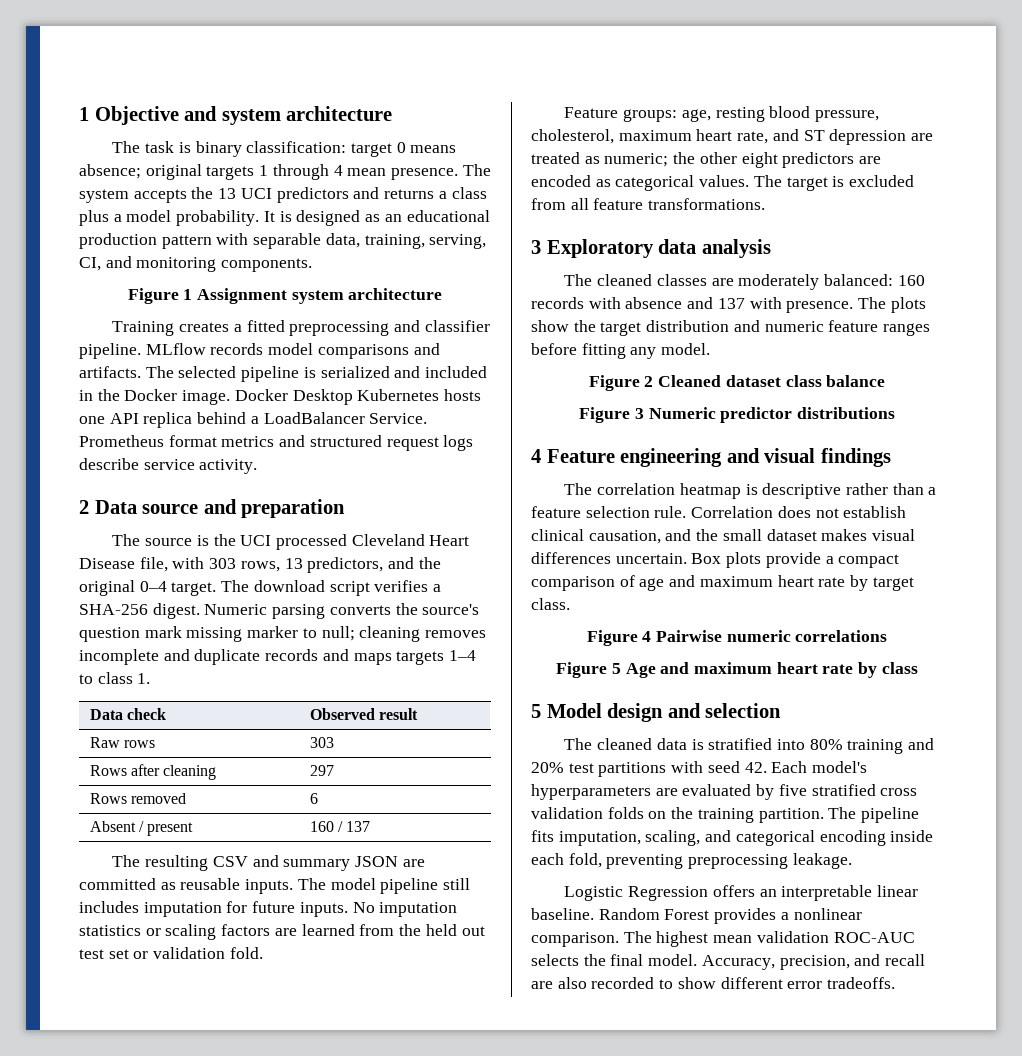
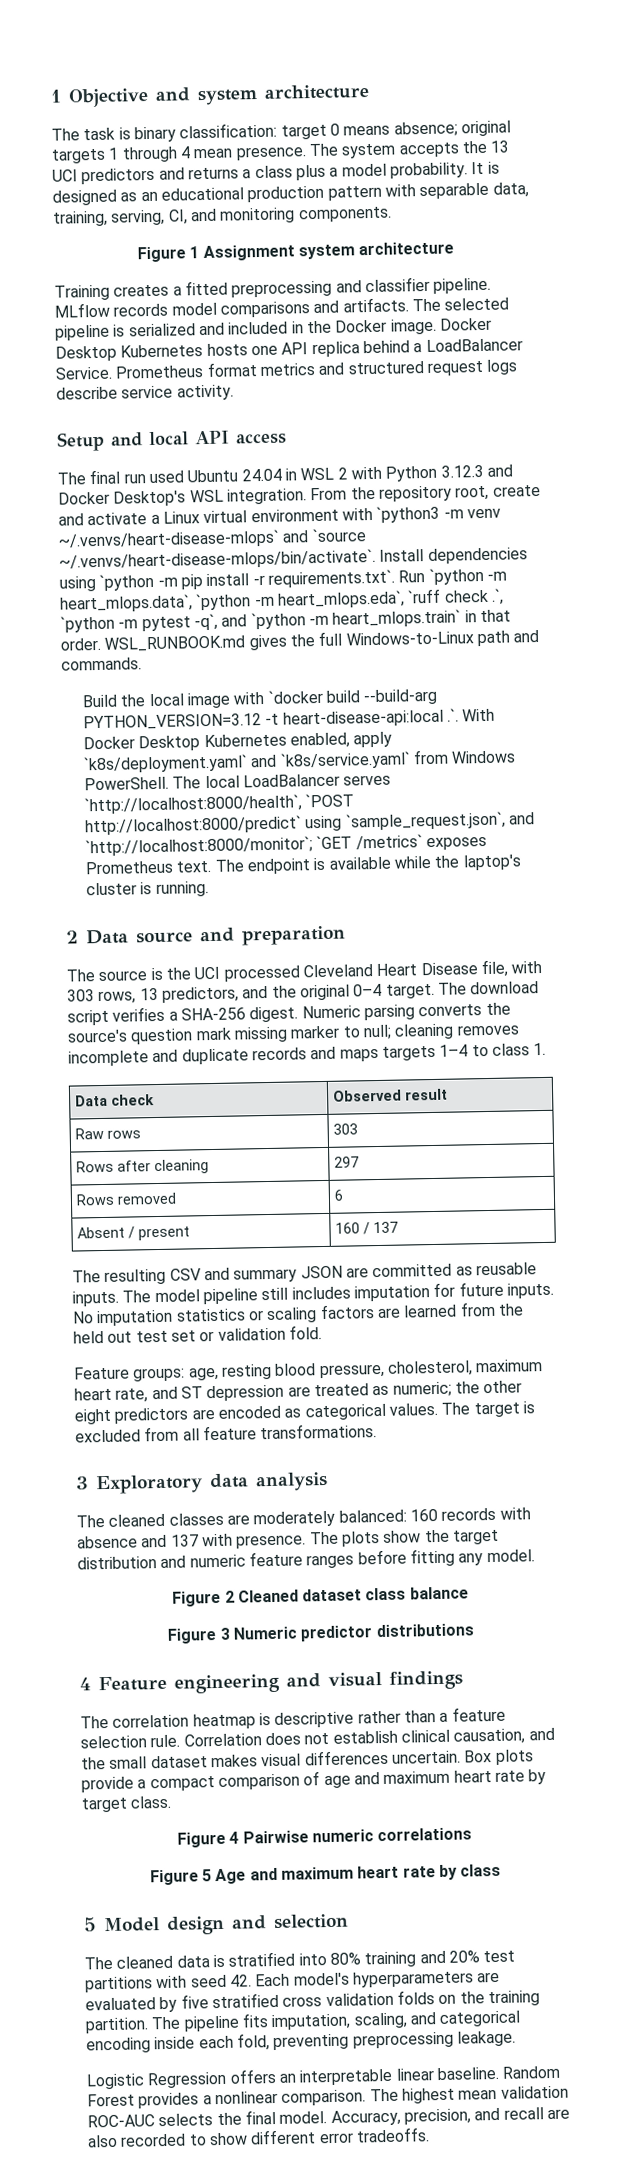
(258, 466) none -> [57,430,287,452] [57,464,513,485] [58,484,541,507] [58,505,501,526] [58,528,367,550] [59,547,528,571] [59,567,507,592] [59,588,504,613] [60,609,511,633] [60,629,540,652] [61,657,142,671] [82,688,439,709] [83,708,496,731] [83,731,393,752] [83,749,517,774] [84,773,392,791] [84,793,355,815] [85,811,536,836] [85,834,488,857] [85,854,522,875] [86,881,209,897] // Setup and local API access // The final run used Ubuntu 24.04 in WSL 2 with Python 3.12.3 and Docker Desktop's WSL integration. From the repository root, create and activate a Linux virtual environment with `python3 -m venv ~/.venvs/heart-disease-mlops` and `source ~/.venvs/heart-disease-mlops/bin/activate`. Install dependencies using `python -m pip install -r requirements.txt`. Run `python -m heart_mlops.data`, `python -m heart_mlops.eda`, `ruff check .`, `python -m pytest -q`, and `python -m heart_mlops.train` in that order. WSL_RUNBOOK.md gives the full Windows-to-Linux path and commands. // Build the local image with `docker build --build-arg PYTHON_VERSION=3.12 -t heart-disease-api:local .`. With Docker Desktop Kubernetes enabled, apply `k8s/deployment.yaml` and `k8s/service.yaml` from Windows PowerShell. The local LoadBalancer serves `http://localhost:8000/health`, `POST http://localhost:8000/predict` using `sample_request.json`, and `http://localhost:8000/monitor`; `GET /metrics` exposes Prometheus text. The endpoint is available while the laptop's cluster is running.

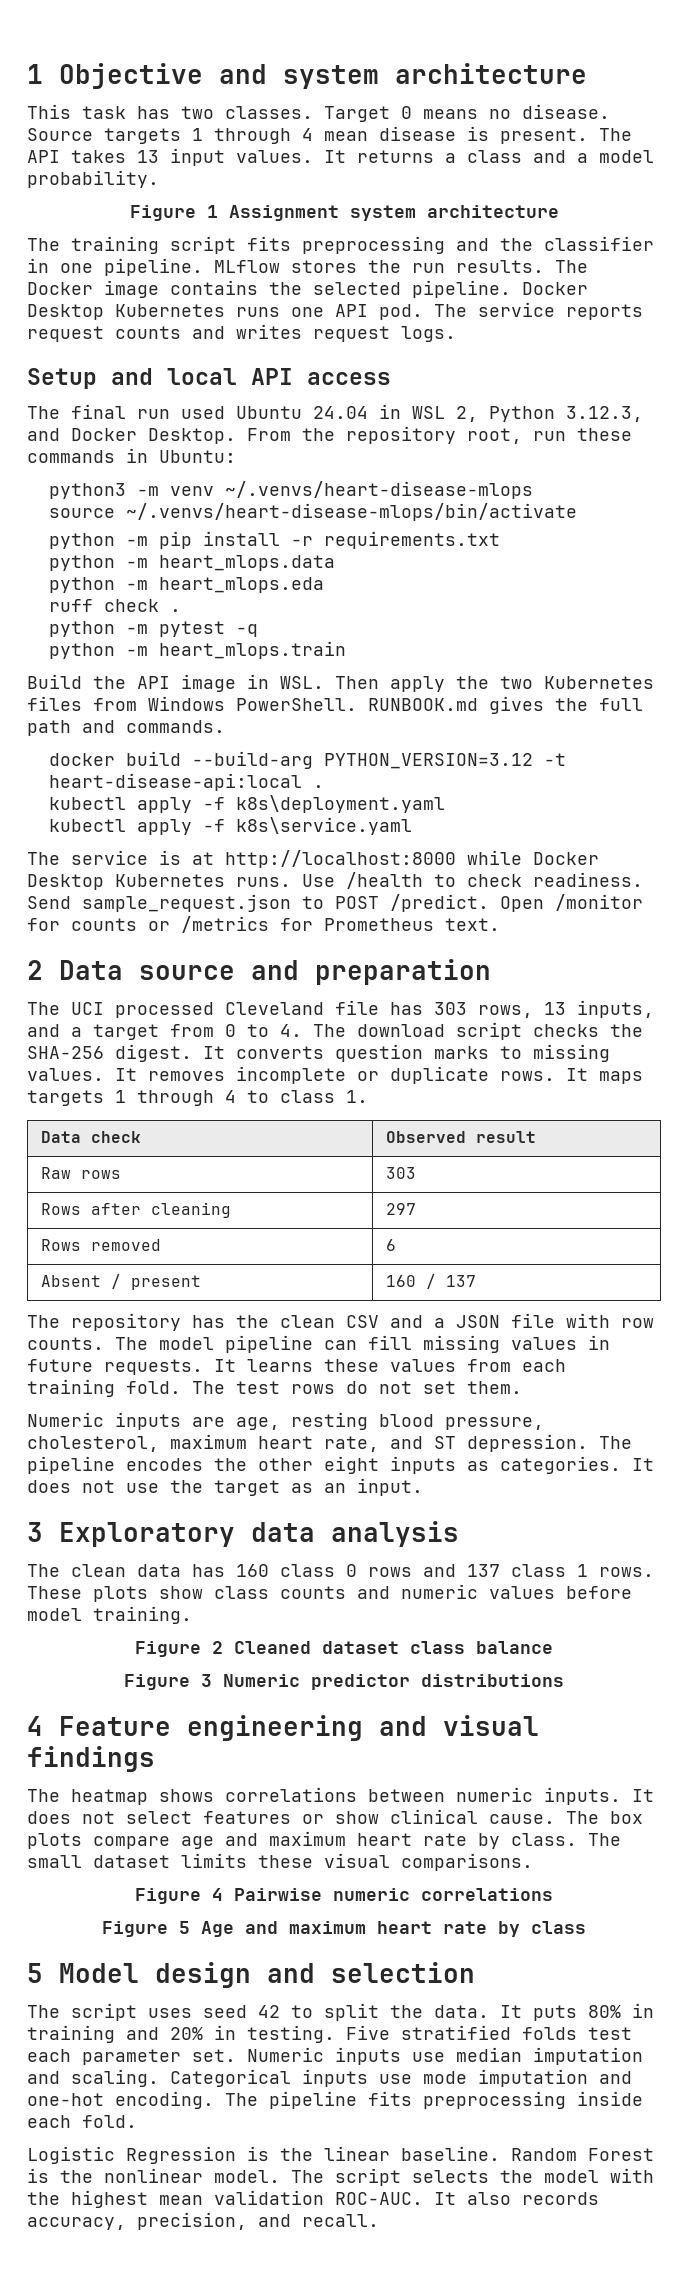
[51,120,511,143] The task is binary classification: target 0 means absence; original -> [27,104,610,122] [27,128,93,141] This task has two classes. Target 0 means no disease. Source
[235,140,511,161] [52,167,185,185] presence. The system accepts the 13 UCI predictors and -> [379,126,632,144] [27,148,346,166] disease is present. The API takes 13 input values. It
[295,164,326,181] plus -> [533,150,566,163] and
[471,161,500,175] [52,182,529,206] [53,206,392,227] It is designed as an educational production pattern with separable data, training, serving, CI, and monitoring components. -> (159, 179) none
[54,276,492,301] [54,297,510,318] [55,317,492,341] [55,343,248,362] Training creates a fitted preprocessing and classifier pipeline. MLflow records model comparisons and artifacts. The selected pipeline is serialized and included in the Docker image. Docker Desktop Kubernetes hosts -> [27,236,654,254] [27,258,588,276] [27,280,588,298] [27,304,280,320] The training script fits preprocessing and the classifier in one pipeline. MLflow stores the run results. The Docker image contains the selected pipeline. Docker Desktop Kubernetes runs
[311,338,523,358] [55,359,519,380] [56,384,234,401] replica behind a LoadBalancer Service. Prometheus format metrics and structured request logs describe service activity. -> [379,302,643,320] [27,324,456,342] pod. The service reports request counts and writes request logs.
[337,464,513,482] [58,484,541,507] [58,505,501,526] [58,528,367,550] [59,547,528,571] [59,567,507,592] [59,588,504,613] [60,609,511,633] [60,635,246,652] 2 with Python 3.12.3 and Docker Desktop's WSL integration. From the repository root, create and activate a Linux virtual environment with `python3 -m venv ~/.venvs/heart-disease-mlops` and `source ~/.venvs/heart-disease-mlops/bin/activate`. Install dependencies using `python -m pip install -r requirements.txt`. Run `python -m heart_mlops.data`, `python -m heart_mlops.eda`, `ruff check .`, `python -m pytest -q`, and `python -m heart_mlops.train` in that order. WSL_RUNBOOK.md -> [456,406,643,422] [27,426,632,444] [27,448,236,463] [48,481,533,499] [48,503,577,521] [48,531,500,549] [48,555,335,571] [48,577,324,593] [48,599,181,612] [48,621,258,637] [48,641,346,659] [27,674,654,692] [27,696,478,711] 2, Python 3.12.3, and Docker Desktop. From the repository root, run these commands in Ubuntu: // python3 -m venv ~/.venvs/heart-disease-mlops // source ~/.venvs/heart-disease-mlops/bin/activate // python -m pip install -r requirements.txt // python -m heart_mlops.data // python -m heart_mlops.eda // ruff check . // python -m pytest -q // python -m heart_mlops.train // Build the API image in WSL. Then apply the two Kubernetes files from Windows PowerShell. RUNBOOK.md
[345,631,474,646] Windows-to-Linux -> (643, 704) none
[82,689,323,709] Build the local image with `docker -> [48,753,115,766] docker
[447,708,496,722] [83,731,393,752] [83,749,517,774] [84,773,392,791] [84,793,355,815] [85,811,536,836] [85,834,488,857] [85,854,522,875] [86,881,209,897] .`. With Docker Desktop Kubernetes enabled, apply `k8s/deployment.yaml` and `k8s/service.yaml` from Windows PowerShell. The local LoadBalancer serves `http://localhost:8000/health`, `POST http://localhost:8000/predict` using `sample_request.json`, and `http://localhost:8000/monitor`; `GET /metrics` exposes Prometheus text. The endpoint is available while the laptop's cluster is running. -> [312,785,324,788] [48,795,445,813] [48,817,412,835] [27,850,599,868] [27,872,643,890] [27,894,643,912] [27,916,500,933] . // kubectl apply -f k8s\deployment.yaml // kubectl apply -f k8s\service.yaml // The service is at http://localhost:8000 while Docker Desktop Kubernetes runs. Use /health to check readiness. Send sample_request.json to POST /predict. Open /monitor for counts or /metrics for Prometheus text.
[98,959,543,982] [67,981,540,1005] [67,1002,511,1026] [67,1023,520,1045] [68,1044,469,1067] source is the UCI processed Cleveland Heart Disease file, with 303 rows, 13 predictors, and the original 0–4 target. The download script verifies a SHA-256 digest. Numeric parsing converts the source's question mark missing marker to null; cleaning removes incomplete and duplicate records and maps targets 1–4 -> [71,1000,654,1018] [27,1022,643,1040] [27,1044,610,1062] [27,1066,643,1084] [27,1090,236,1106] UCI processed Cleveland file has 303 rows, 13 inputs, and a target from 0 to 4. The download script checks the SHA-256 digest. It converts question marks to missing values. It removes incomplete or duplicate rows. It maps targets 1 through 4
[104,1262,537,1285] [72,1281,554,1307] [72,1301,524,1327] [73,1325,322,1344] [73,1366,186,1382] resulting CSV and summary JSON are committed as reusable inputs. The model pipeline still includes imputation for future inputs. No imputation statistics or scaling factors are learned from the held out test set or validation fold. // Feature groups: -> [71,1313,654,1331] [27,1335,610,1353] [27,1359,566,1375] [27,1379,522,1397] [27,1412,225,1430] repository has the clean CSV and a JSON file with row counts. The model pipeline can fill missing values in future requests. It learns these values from each training fold. The test rows do not set them. // Numeric inputs are
[206,1380,523,1402] [74,1401,535,1425] [75,1423,378,1443] depression are treated as numeric; the other eight predictors are encoded as categorical values. The target is excluded from all feature transformations. -> [467,1434,632,1452] [27,1456,654,1474] [27,1478,423,1496] depression. The pipeline encodes the other eight inputs as categories. It does not use the target as an input.
[108,1507,531,1528] [77,1529,499,1549] [77,1548,535,1570] cleaned classes are moderately balanced: 160 records with absence and 137 with presence. The plots show the target distribution and numeric feature ranges before fitting any model. -> [71,1564,654,1577] [27,1584,632,1602] [27,1606,192,1624] clean data has 160 class 0 rows and 137 class 1 rows. These plots show class counts and numeric values before model training.
[112,1706,506,1730] [80,1727,555,1749] [81,1749,534,1770] [81,1771,321,1793] correlation heatmap is descriptive rather than a feature selection rule. Correlation does not establish clinical causation, and the small dataset makes visual differences uncertain. Box plots provide a compact comparison of -> [71,1787,654,1805] [27,1809,643,1824] [27,1833,170,1849] heatmap shows correlations between numeric inputs. It does not select features or show clinical cause. The box plots compare
[81,1797,128,1813] target -> (500, 1841) none
(172, 1802) none -> [588,1833,621,1846] [27,1853,533,1871] The small dataset limits these visual comparisons.
[116,1950,516,1969] [85,1970,501,1993] [85,1990,540,2013] [85,2010,522,2034] [86,2030,516,2054] cleaned data is stratified into 80% training and 20% test partitions with seed 42. Each model's hyperparameters are evaluated by five stratified cross validation folds on the training partition. The pipeline fits imputation, scaling, and categorical encoding inside each fold, preventing preprocessing leakage. -> [71,2003,654,2021] [27,2025,632,2043] [27,2047,643,2065] [27,2069,632,2087] [27,2091,643,2109] [27,2115,137,2128] script uses seed 42 to split the data. It puts 80% in training and 20% in testing. Five stratified folds test each parameter set. Numeric inputs use median imputation and scaling. Categorical inputs use mode imputation and one-hot encoding. The pipeline fits preprocessing inside each fold.
[229,2068,394,2086] offers an interpretable -> [247,2146,313,2161] is the
[138,2085,569,2109] [87,2107,570,2128] [87,2127,430,2148] provides a nonlinear comparison. The highest mean validation ROC-AUC selects the final model. Accuracy, precision, and recall are also recorded to show different error tradeoffs. -> [27,2168,654,2186] [27,2190,599,2208] [27,2212,379,2230] is the nonlinear model. The script selects the model with the highest mean validation ROC-AUC. It also records accuracy, precision, and recall.

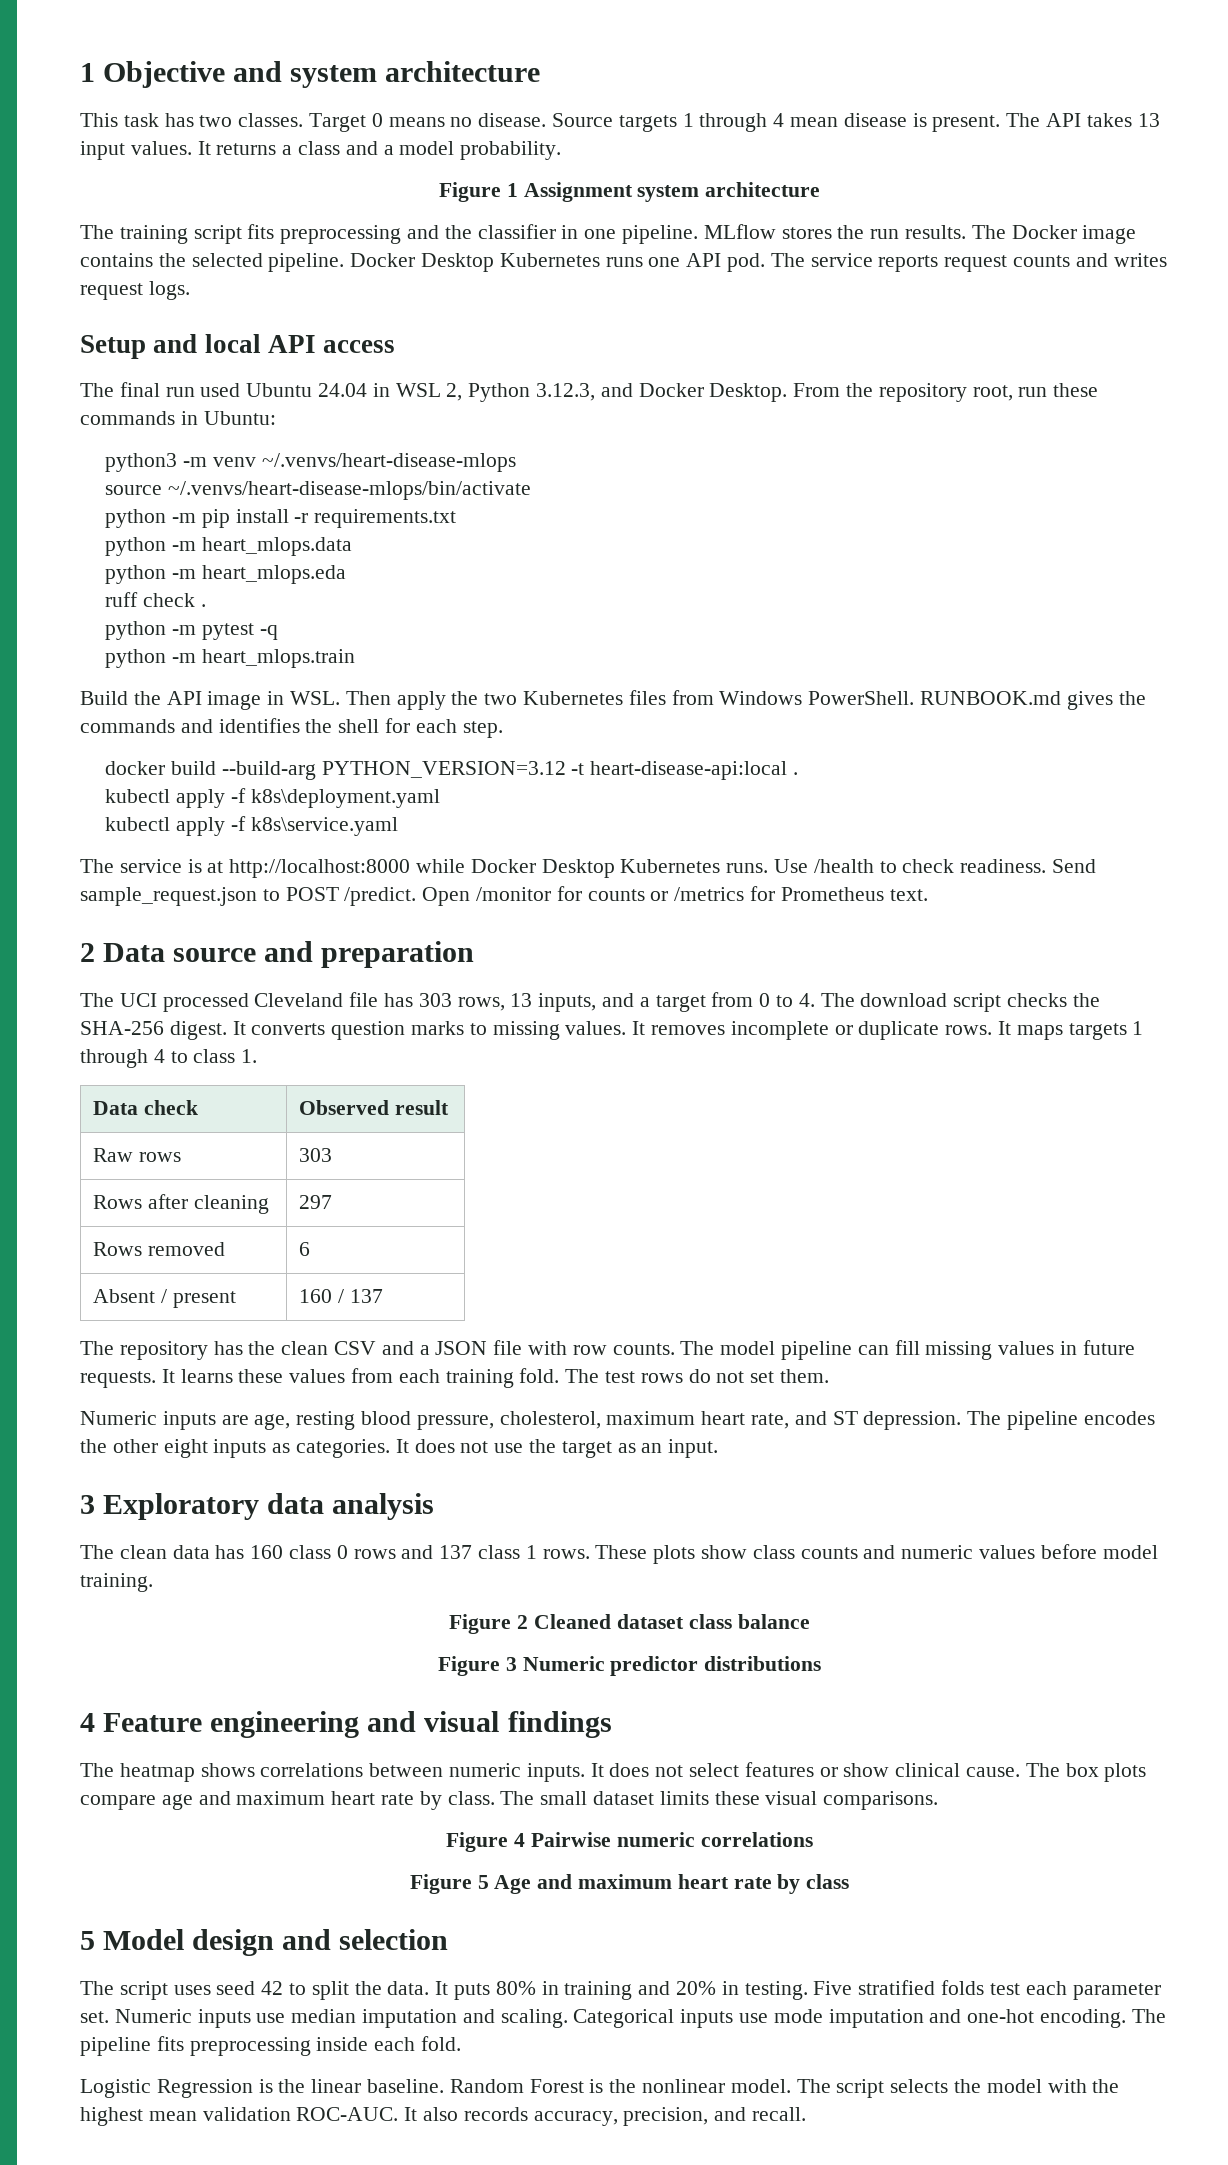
[599,698,643,711] [27,720,225,736] full path and commands. -> [80,718,503,738] commands and identifies the shell for each step.

